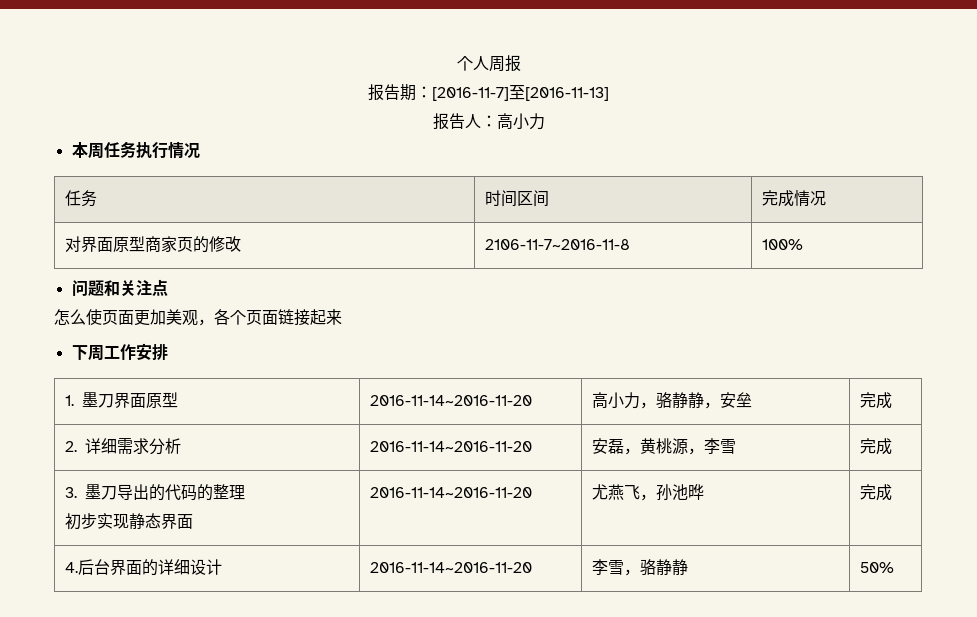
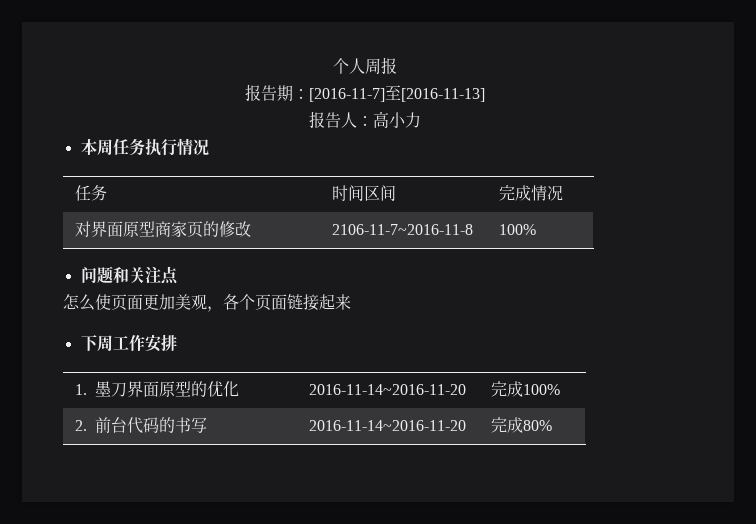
[369,395,532,406] [591,392,752,409] [859,392,892,409] [64,438,181,455] [369,441,532,452] [591,438,736,455] [859,438,892,455] [64,484,245,501] [64,513,193,530] [369,487,532,498] [591,484,704,501] [859,484,892,501] [64,559,222,576] [369,562,532,573] [591,559,688,576] [859,562,894,573] | 2016-11-14~2016-11-20 | 高小力，骆静静，安垒 | 完成 // 2.详细需求分析 | 2016-11-14~2016-11-20 | 安磊，黄桃源，李雪 | 完成 // 3.墨刀导出的代码的整理 // 初步实现静态界面 | 2016-11-14~2016-11-20 | 尤燕飞，孙池晔 | 完成 // 4.后台界面的详细设计 | 2016-11-14~2016-11-20 | 李雪，骆静静 | 50% -> [191,381,240,397] [309,384,467,395] [491,381,561,397] [75,417,208,434] [309,420,467,431] [491,417,553,433] 的优化 | 2016-11-14~2016-11-20 | 完成100% // 2.前台代码的书写 | 2016-11-14~2016-11-20 | 完成80%

